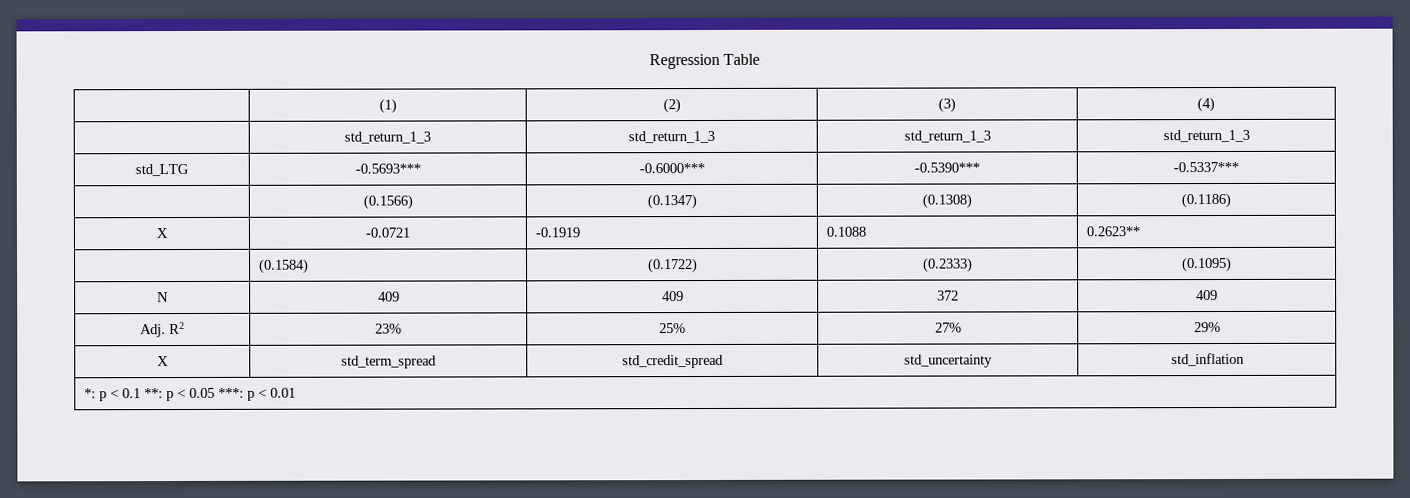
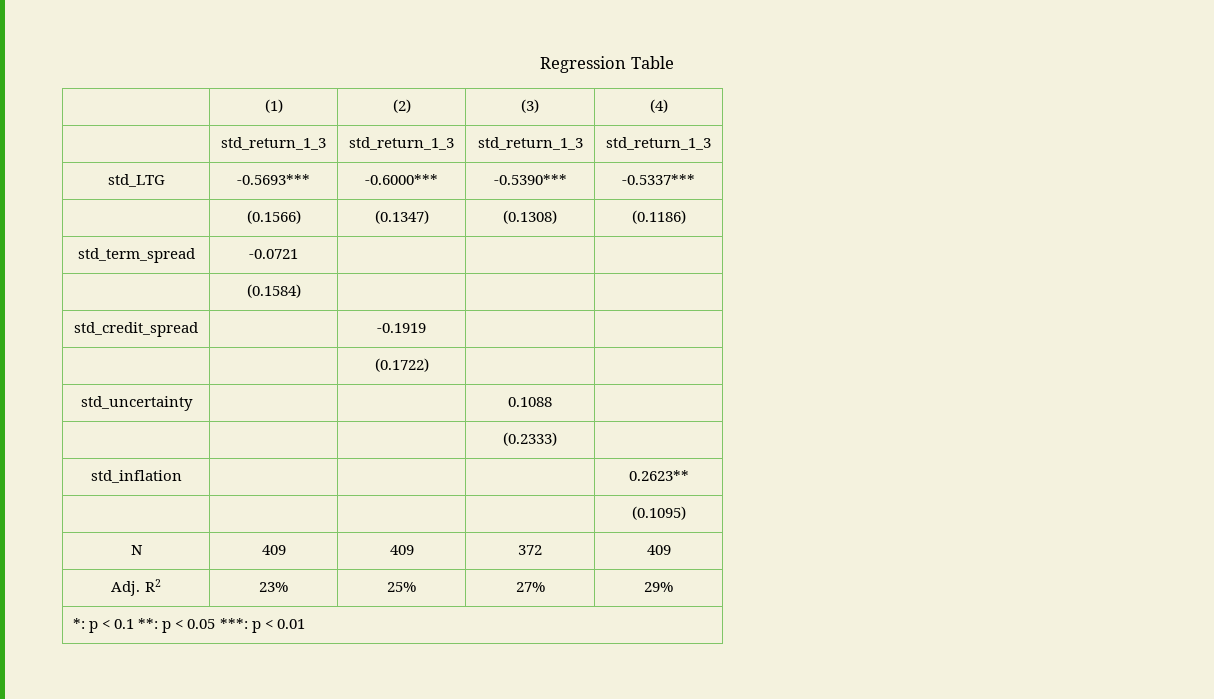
[156,228,168,239] X -> [77,248,195,263] std_term_spread
(410, 232) none -> [246,284,301,298] [74,322,198,337] | | // | (0.1584) | | | // std_credit_spread | |
(580, 232) none -> [374,358,429,372] [80,396,193,411] | // | | (0.1722) | | // std_uncertainty | | |
(866, 231) none -> [503,432,557,446] [90,470,182,483] // | | | (0.2333) | // std_inflation | | | |
[258,258,309,274] [647,258,698,274] [923,257,973,273] (0.1584) | (0.1722) | (0.2333) -> (689, 475) | |
[157,356,169,367] [341,355,437,369] [622,354,724,369] [904,354,993,368] [1170,352,1245,367] // X | std_term_spread | std_credit_spread | std_uncertainty | std_inflation -> (673, 587) none

